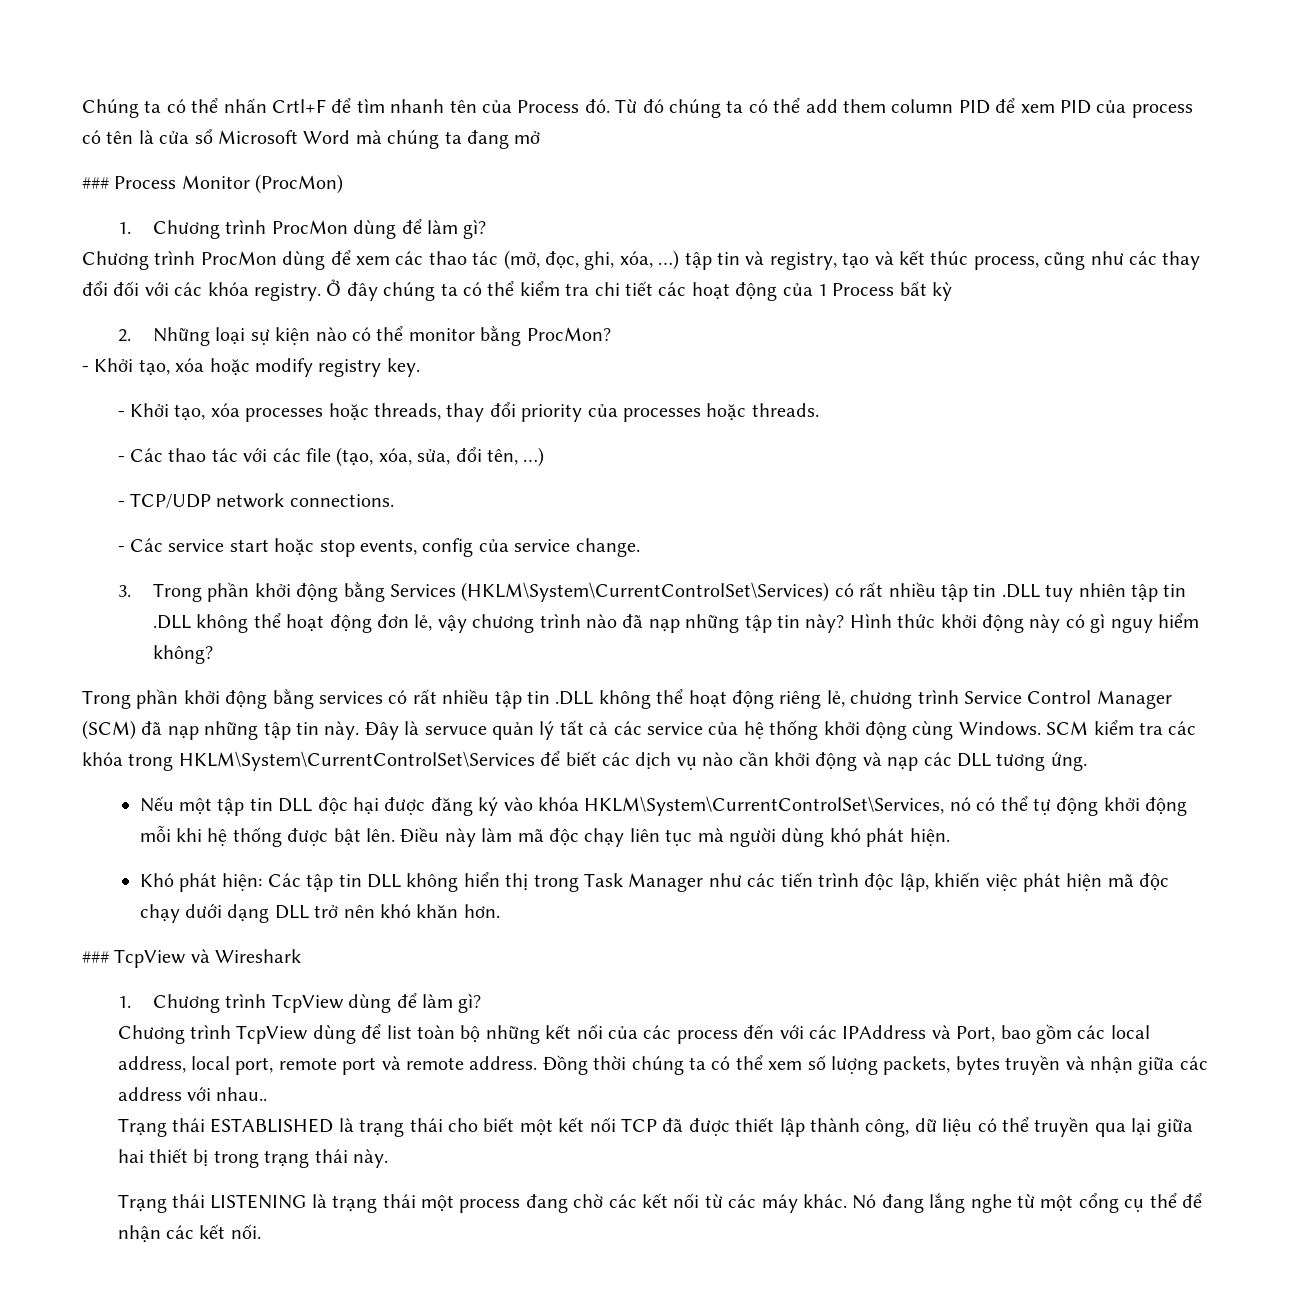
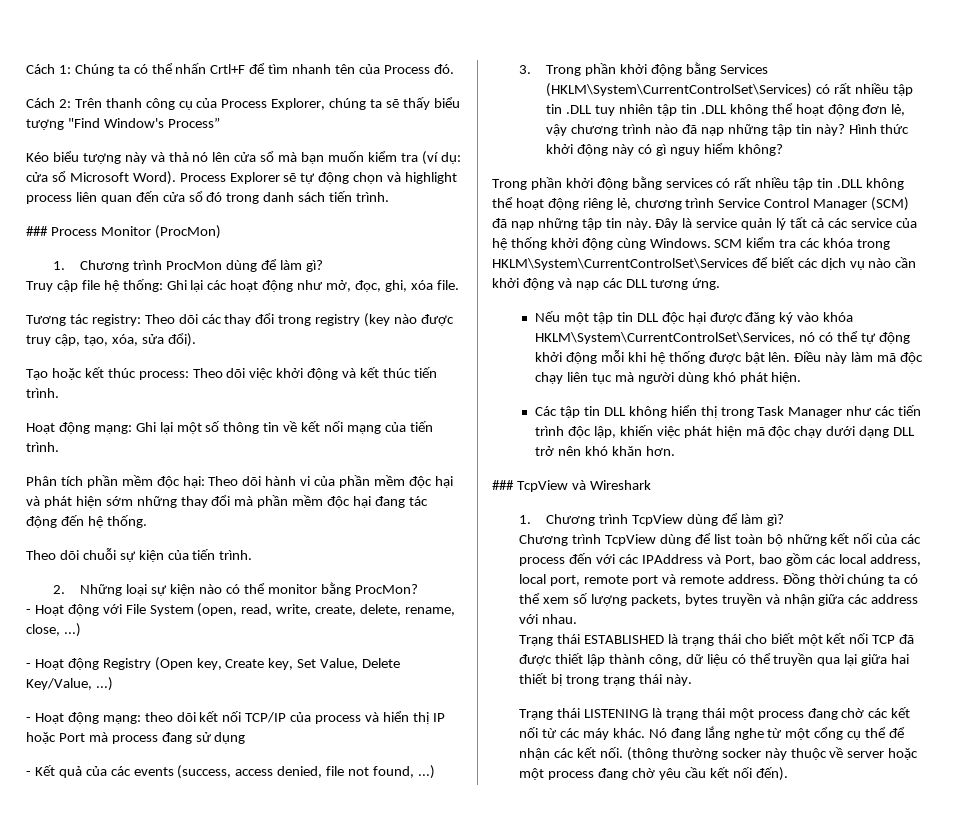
(82, 108) none -> [26,64,71,74] Cách 1:
[615,98,1193,118] [82,129,541,149] Từ đó chúng ta có thể add them column PID để xem PID của process có tên là cửa sổ Microsoft Word mà chúng ta đang mở -> [26,97,460,110] [26,117,220,130] [26,151,461,165] [26,171,458,185] [26,191,390,204] // Cách 2: Trên thanh công cụ của Process Explorer, chúng ta sẽ thấy biểu tượng "Find Window's Process” // Kéo biểu tượng này và thả nó lên cửa sổ mà bạn muốn kiểm tra (ví dụ: cửa sổ Microsoft Word). Process Explorer sẽ tự động chọn và highlight process liên quan đến cửa sổ đó trong danh sách tiến trình.
[82,250,1201,270] [82,279,953,301] Chương trình ProcMon dùng để xem các thao tác (mở, đọc, ghi, xóa, …) tập tin và registry, tạo và kết thúc process, cũng như các thay đổi đối với các khóa registry. Ở đây chúng ta có thể kiểm tra chi tiết các hoạt động của 1 Process bất kỳ -> [26,279,459,292] [26,313,454,327] [26,333,196,347] [26,367,437,380] [26,388,59,398] [26,421,433,434] [26,442,59,452] [26,475,453,488] [26,495,428,508] [26,515,147,528] [26,548,253,562] Truy cập file hệ thống: Ghi lại các hoạt động như mở, đọc, ghi, xóa file. // Tương tác registry: Theo dõi các thay đổi trong registry (key nào được truy cập, tạo, xóa, sửa đổi). // Tạo hoặc kết thúc process: Theo dõi việc khởi động và kết thúc tiến trình. // Hoạt động mạng: Ghi lại một số thông tin về kết nối mạng của tiến trình. // Phân tích phần mềm độc hại: Theo dõi hành vi của phần mềm độc hại và phát hiện sớm những thay đổi mà phần mềm độc hại đang tác động đến hệ thống. // Theo dõi chuỗi sự kiện của tiến trình.
[94,358,420,377] [117,402,819,422] [117,447,545,467] [117,493,394,509] [117,538,640,557] Khởi tạo, xóa hoặc modify registry key. // - Khởi tạo, xóa processes hoặc threads, thay đổi priority của processes hoặc threads. // - Các thao tác với các file (tạo, xóa, sửa, đổi tên, …) // - TCP/UDP network connections. // - Các service start hoặc stop events, config của service change. -> [34,603,456,617] [26,623,81,637] [26,657,401,671] [26,677,113,691] [26,711,445,724] [26,732,246,744] [26,765,435,779] Hoạt động với File System (open, read, write, create, delete, rename, close, ...) // - Hoạt động Registry (Open key, Create key, Set Value, Delete Key/Value, ...) // - Hoạt động mạng: theo dõi kết nối TCP/IP của process và hiển thị IP hoặc Port mà process đang sử dụng // - Kết quả của các events (success, access denied, file not found, ...)
[424,726,487,735] servuce -> [696,218,738,228] service
[139,873,263,892] Khó phát hiện: -> (802, 378) none
[216,1087,268,1101] nhau.. -> [542,614,578,624] nhau.
(261, 1231) none -> [626,747,919,761] [519,767,788,781] (thông thường socker này thuộc về server hoặc một process đang chờ yêu cầu kết nối đến).

